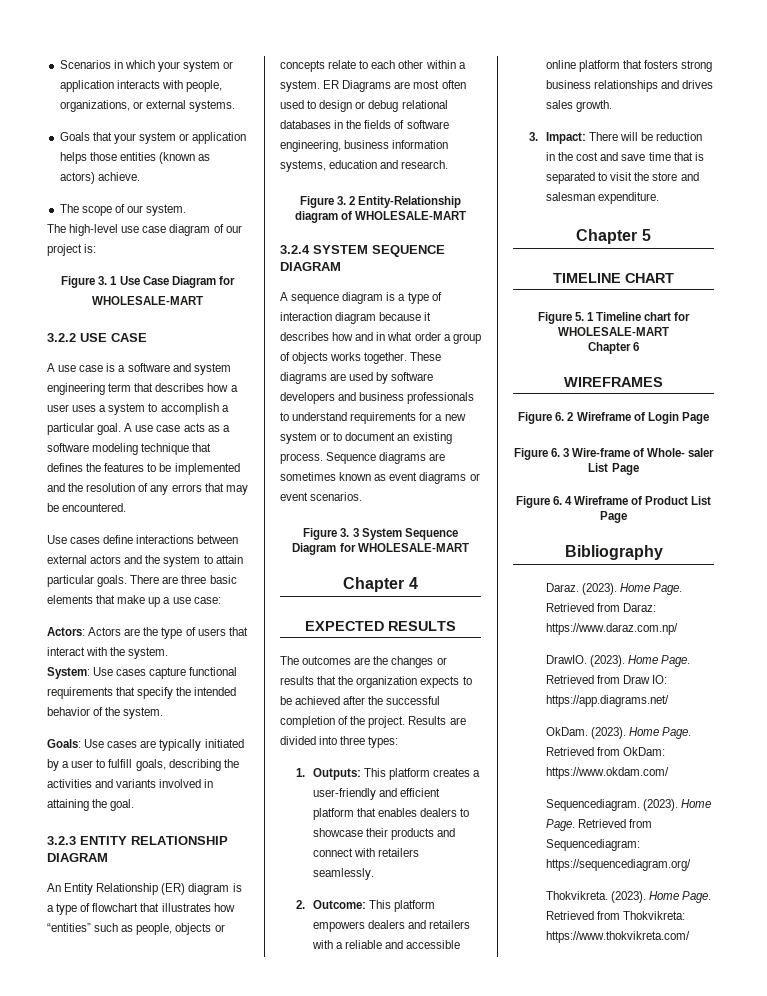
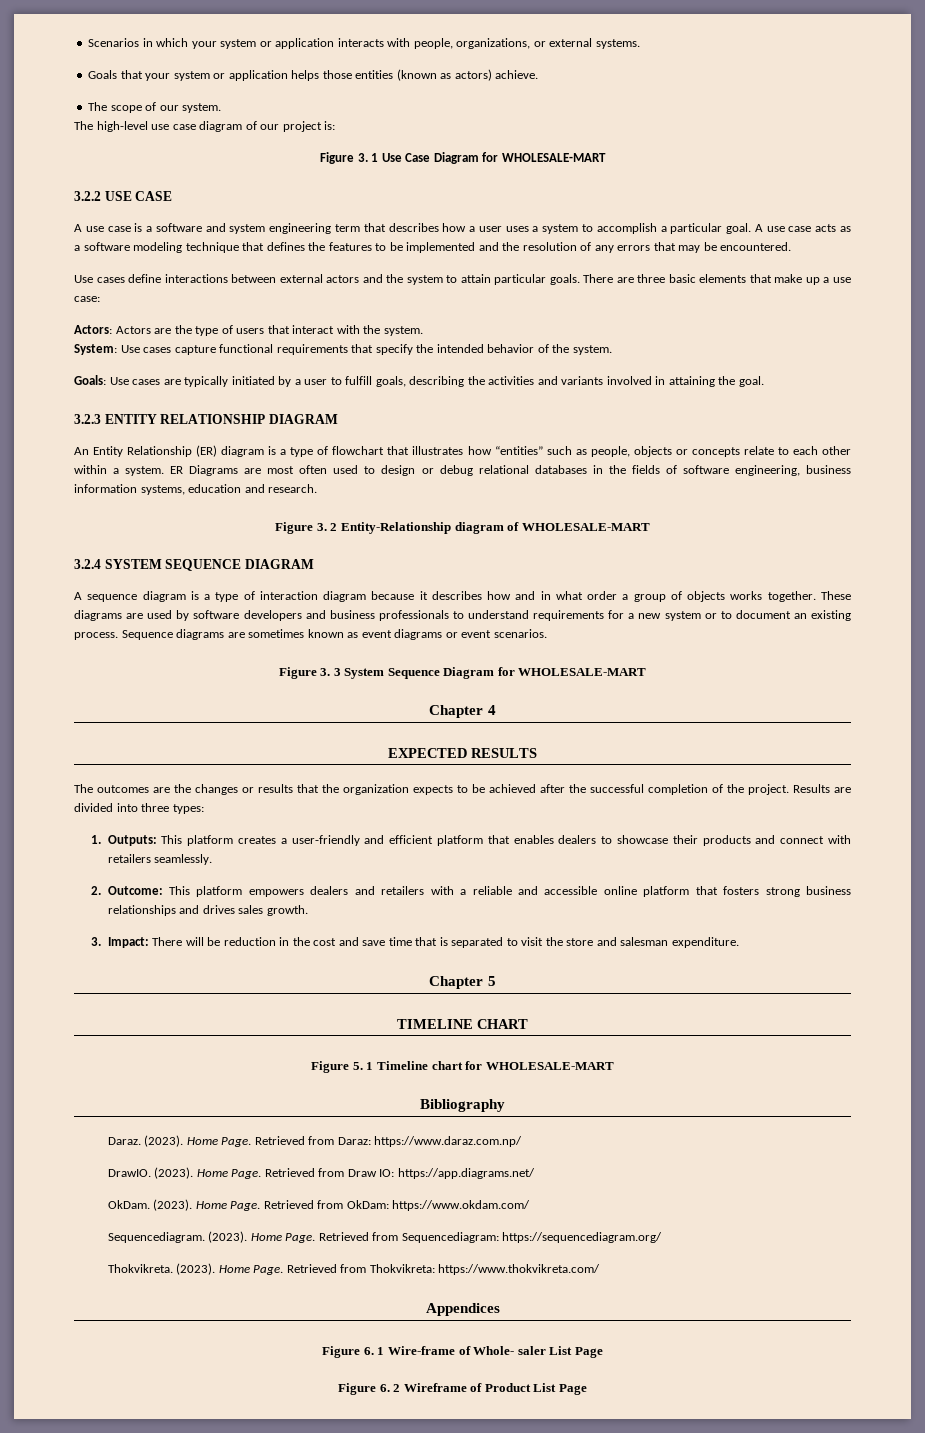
[587,342,640,354] [564,377,663,387] [518,412,709,424] [513,448,715,460] [588,463,639,475] [515,496,712,508] [600,511,627,523] // Chapter 6 // WIREFRAMES // Figure 6. 2 Wireframe of Login Page // Figure 6. 3 Wire-frame of Whole- saler List Page // Figure 6. 4 Wireframe of Product List Page -> (614, 1066) none
(690, 937) none -> [425,1303,500,1316] [322,1346,603,1358] [338,1383,587,1395] // Appendices // Figure 6. 1 Wire-frame of Whole- saler List Page // Figure 6. 2 Wireframe of Product List Page

